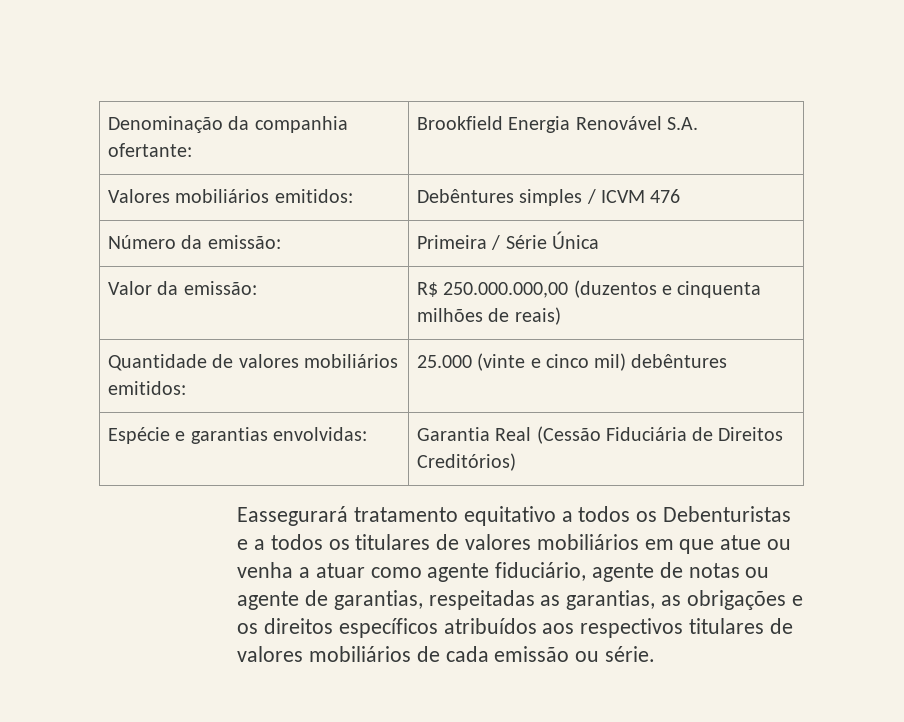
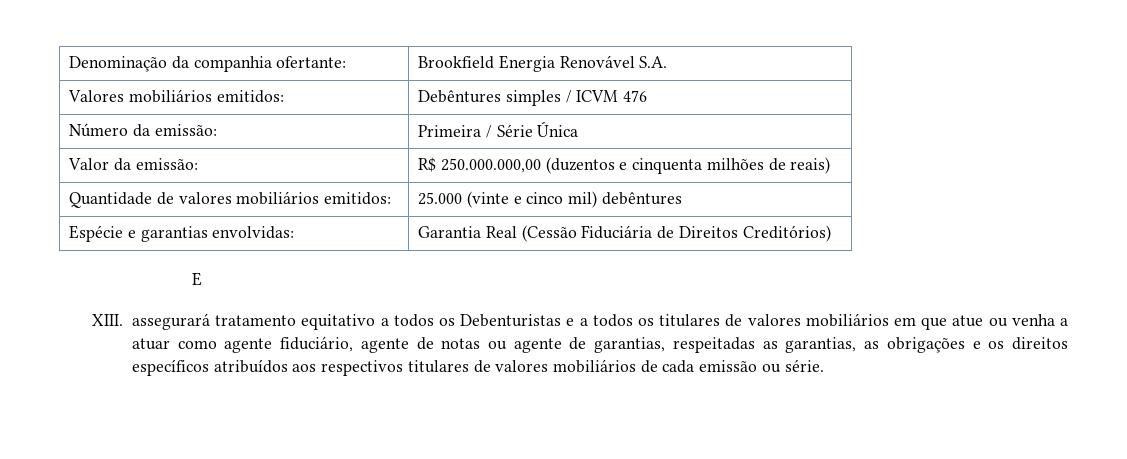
[237,506,349,526] Eassegurará -> [191,272,202,286] [92,313,210,330] E // XIII. assegurará

